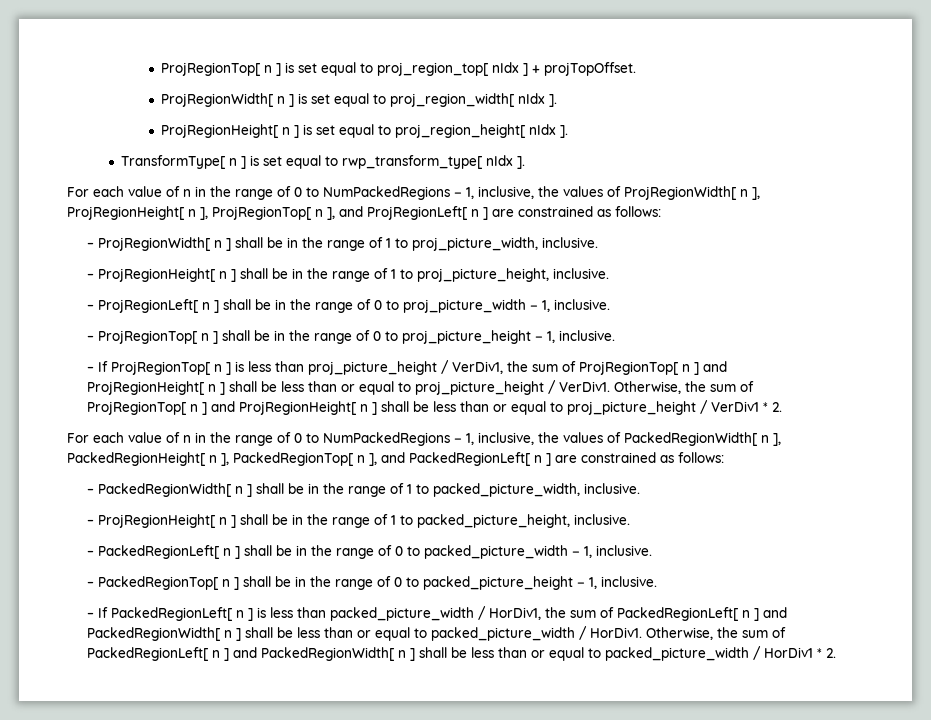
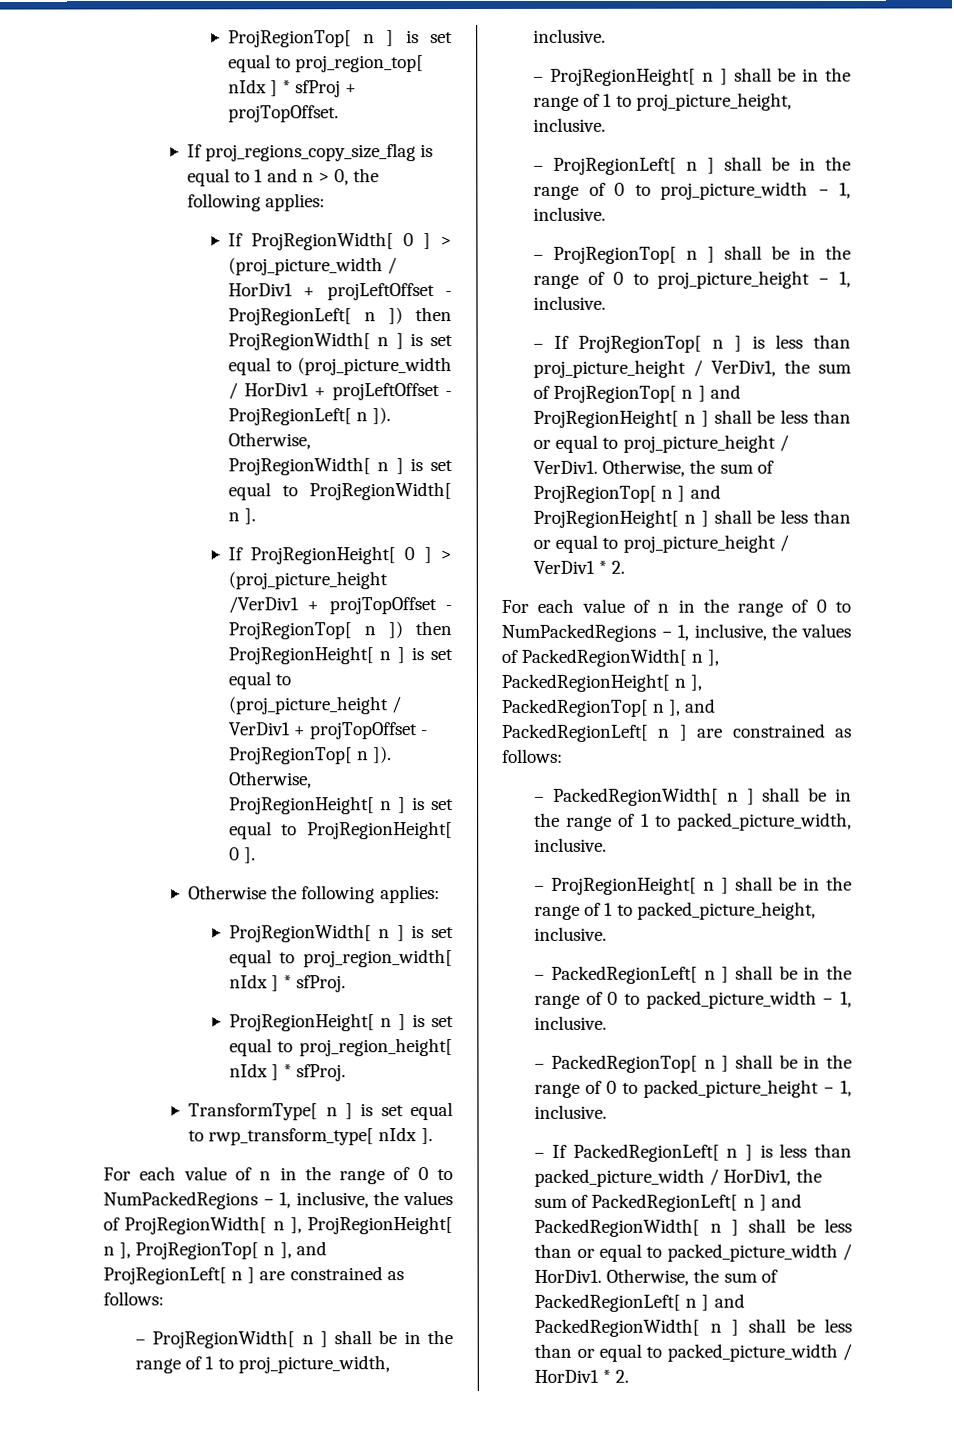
(528, 69) none -> [281,80,341,98] * sfProj
(636, 69) none -> [187,143,434,162] [187,168,380,187] [187,193,326,212] [227,232,452,251] [227,257,397,276] [227,283,452,301] [227,307,452,326] [227,332,453,351] [227,357,452,376] [227,382,452,401] [227,407,391,426] [227,432,311,450] [227,457,453,476] [227,482,452,501] [227,508,256,525] [227,546,452,565] [227,571,388,590] [227,596,452,615] [227,621,452,640] [227,646,453,665] [227,671,291,690] [227,696,401,715] [228,722,428,740] [228,746,392,765] [228,771,312,789] [228,796,454,815] [228,821,453,840] [228,847,256,864] [188,885,440,904] // If proj_regions_copy_size_flag is equal to 1 and n > 0, the following applies: // If ProjRegionWidth[ 0 ] > (proj_picture_width / HorDiv1 + projLeftOffset - ProjRegionLeft[ n ]) then ProjRegionWidth[ n ] is set equal to (proj_picture_width / HorDiv1 + projLeftOffset - ProjRegionLeft[ n ]). Otherwise, ProjRegionWidth[ n ] is set equal to ProjRegionWidth[ n ]. // If ProjRegionHeight[ 0 ] > (proj_picture_height /VerDiv1 + projTopOffset - ProjRegionTop[ n ]) then ProjRegionHeight[ n ] is set equal to (proj_picture_height / VerDiv1 + projTopOffset - ProjRegionTop[ n ]). Otherwise, ProjRegionHeight[ n ] is set equal to ProjRegionHeight[ 0 ]. // Otherwise the following applies:
[548,94,557,107] ]. -> [270,975,346,993] ] * sfProj.
[559,125,568,138] ]. -> [270,1064,346,1082] ] * sfProj.

